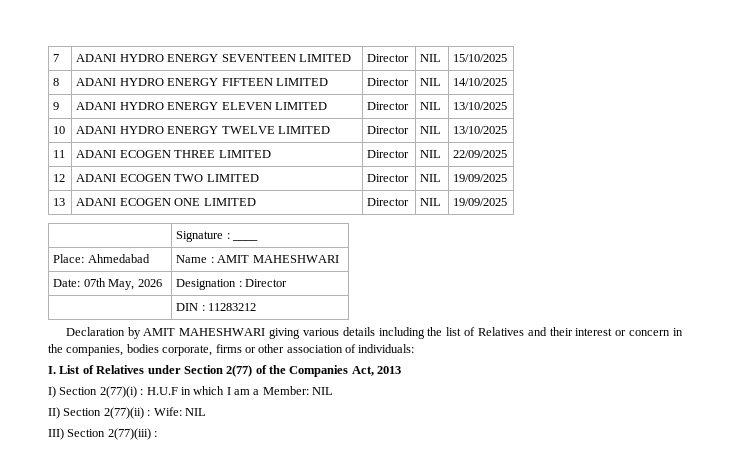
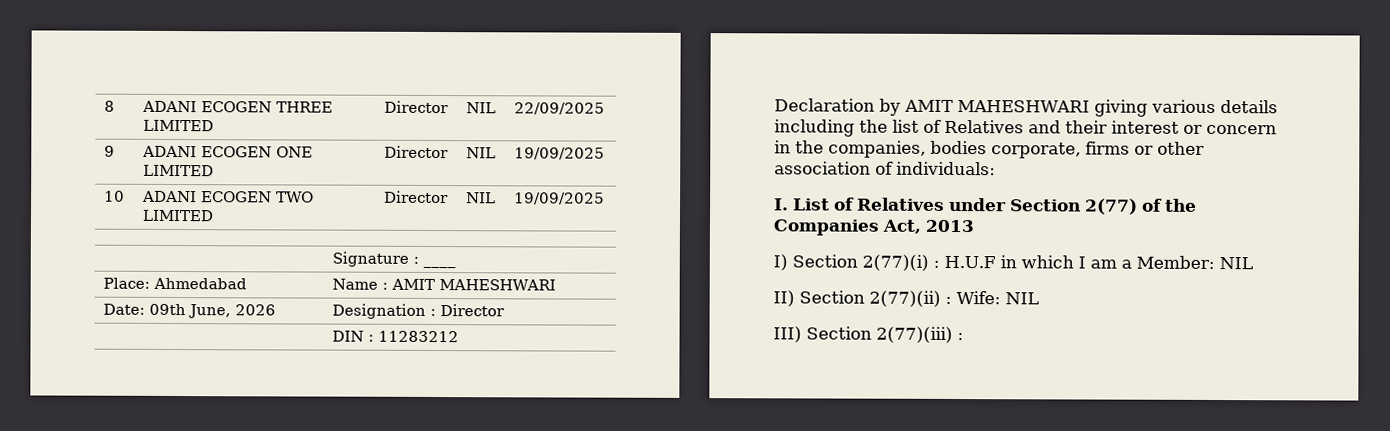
[53,54,60,62] [76,54,351,62] [367,54,410,62] [420,54,442,62] [453,54,508,62] [53,78,60,86] [76,78,328,86] [367,78,410,86] [420,78,442,86] [453,78,508,86] [53,102,60,110] [76,102,327,110] [367,102,410,110] [420,102,442,110] [453,102,508,110] [53,126,66,134] [76,126,330,134] [367,126,410,134] [420,126,442,134] [453,126,508,134] [53,150,66,158] 7 | ADANI HYDRO ENERGY SEVENTEEN LIMITED | Director | NIL | 15/10/2025 // 8 | ADANI HYDRO ENERGY FIFTEEN LIMITED | Director | NIL | 14/10/2025 // 9 | ADANI HYDRO ENERGY ELEVEN LIMITED | Director | NIL | 13/10/2025 // 10 | ADANI HYDRO ENERGY TWELVE LIMITED | Director | NIL | 13/10/2025 // 11 -> [104,100,116,112] 8
[53,174,66,182] [76,174,259,182] [367,174,410,182] [420,174,442,182] [453,174,508,182] [53,198,66,206] [76,198,201,206] 12 | ADANI ECOGEN TWO LIMITED | Director | NIL | 19/09/2025 // 13 | ADANI ECOGEN ONE -> [104,145,116,157] [142,145,314,158] [143,164,215,177] [384,145,450,159] [466,147,497,159] [514,147,606,160] [104,190,126,202] [142,190,315,203] 9 | ADANI ECOGEN ONE LIMITED | Director | NIL | 19/09/2025 // 10 | ADANI ECOGEN TWO
[83,278,135,290] 07th May, -> [149,303,232,319] 09th June,

